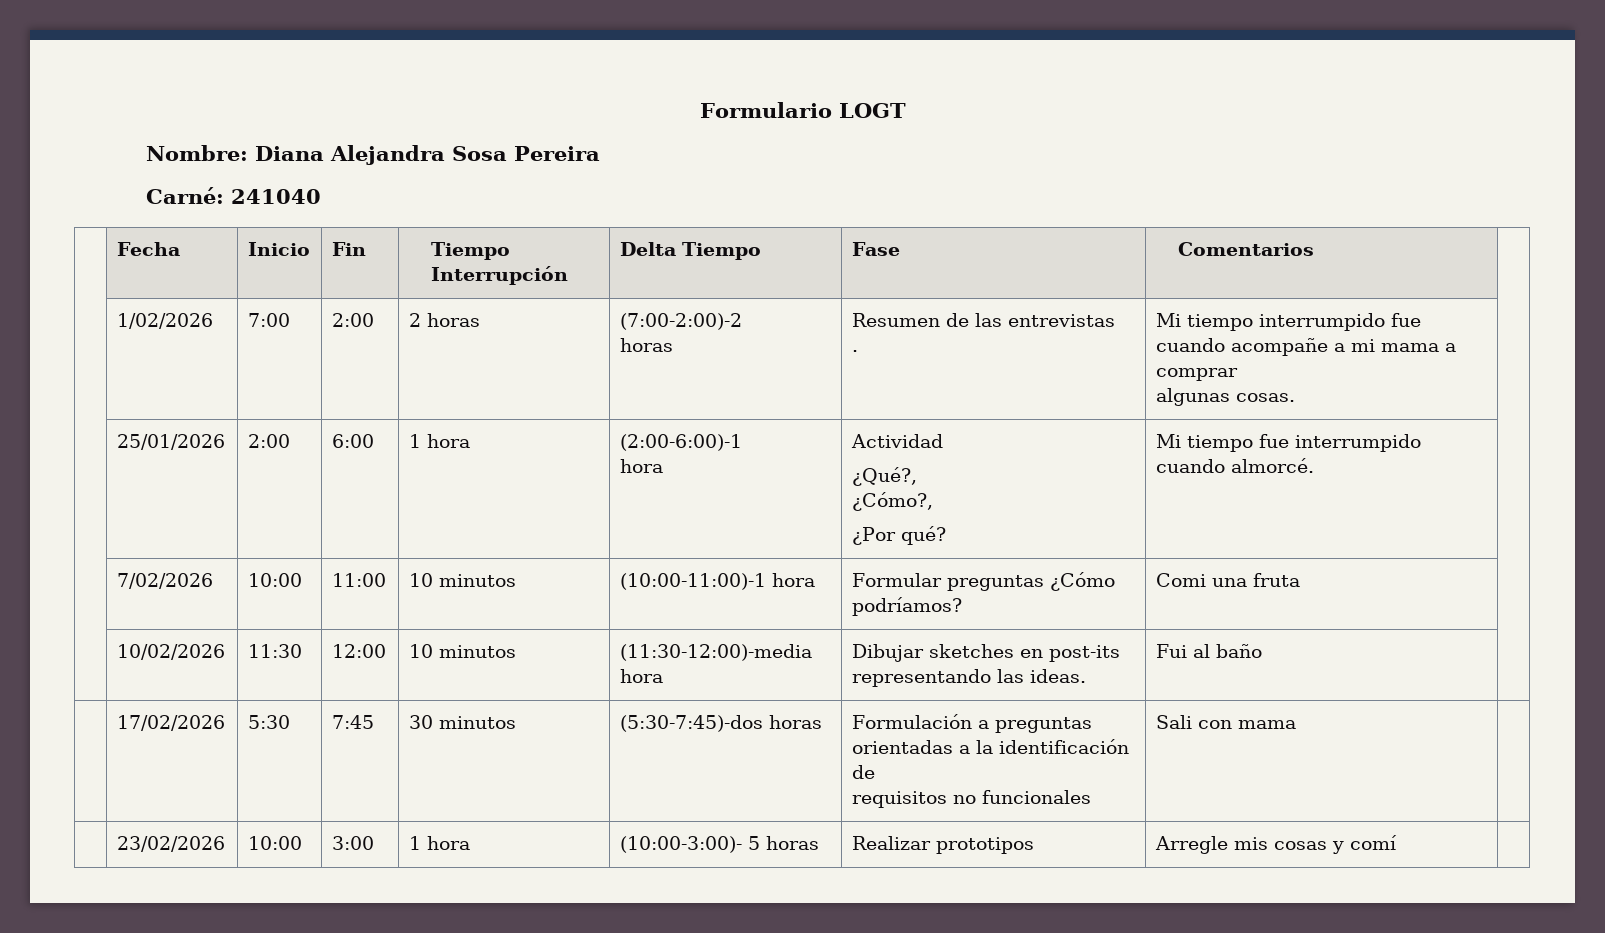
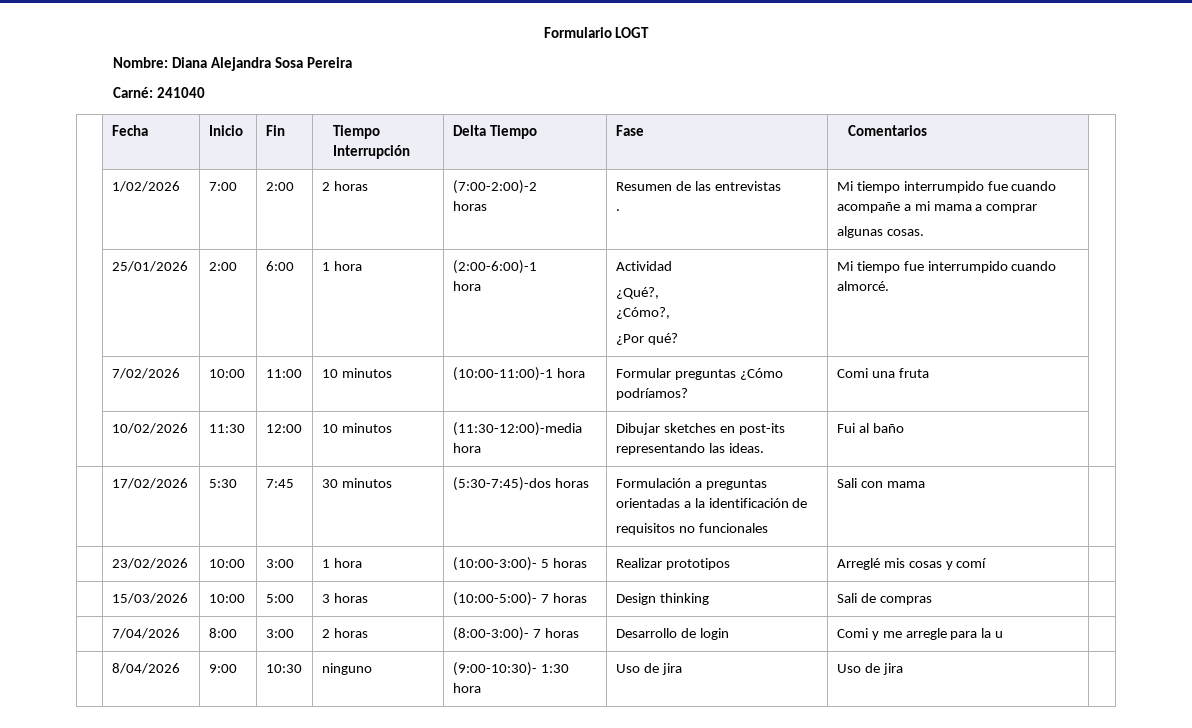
[1154,836,1228,854] Arregle -> [836,558,880,570] Arreglé
(1397, 842) none -> [111,593,188,604] [208,594,245,603] [265,594,294,603] [321,593,368,603] [452,592,587,606] [615,593,709,605] [836,593,932,605] [111,628,180,639] [208,628,237,638] [265,629,294,638] [321,628,368,638] [452,627,579,641] [615,628,729,640] [836,628,1004,640] [111,663,180,674] [208,664,237,673] [265,664,302,673] [321,663,372,675] [452,662,569,676] [452,683,481,693] [615,663,682,675] [836,663,903,675] // | 15/03/2026 | 10:00 | 5:00 | 3 horas | (10:00-5:00)- 7 horas | Design thinking | Sali de compras | // | 7/04/2026 | 8:00 | 3:00 | 2 horas | (8:00-3:00)- 7 horas | Desarrollo de login | Comi y me arregle para la u | // | 8/04/2026 | 9:00 | 10:30 | ninguno | (9:00-10:30)- 1:30 hora | Uso de jira | Uso de jira |

